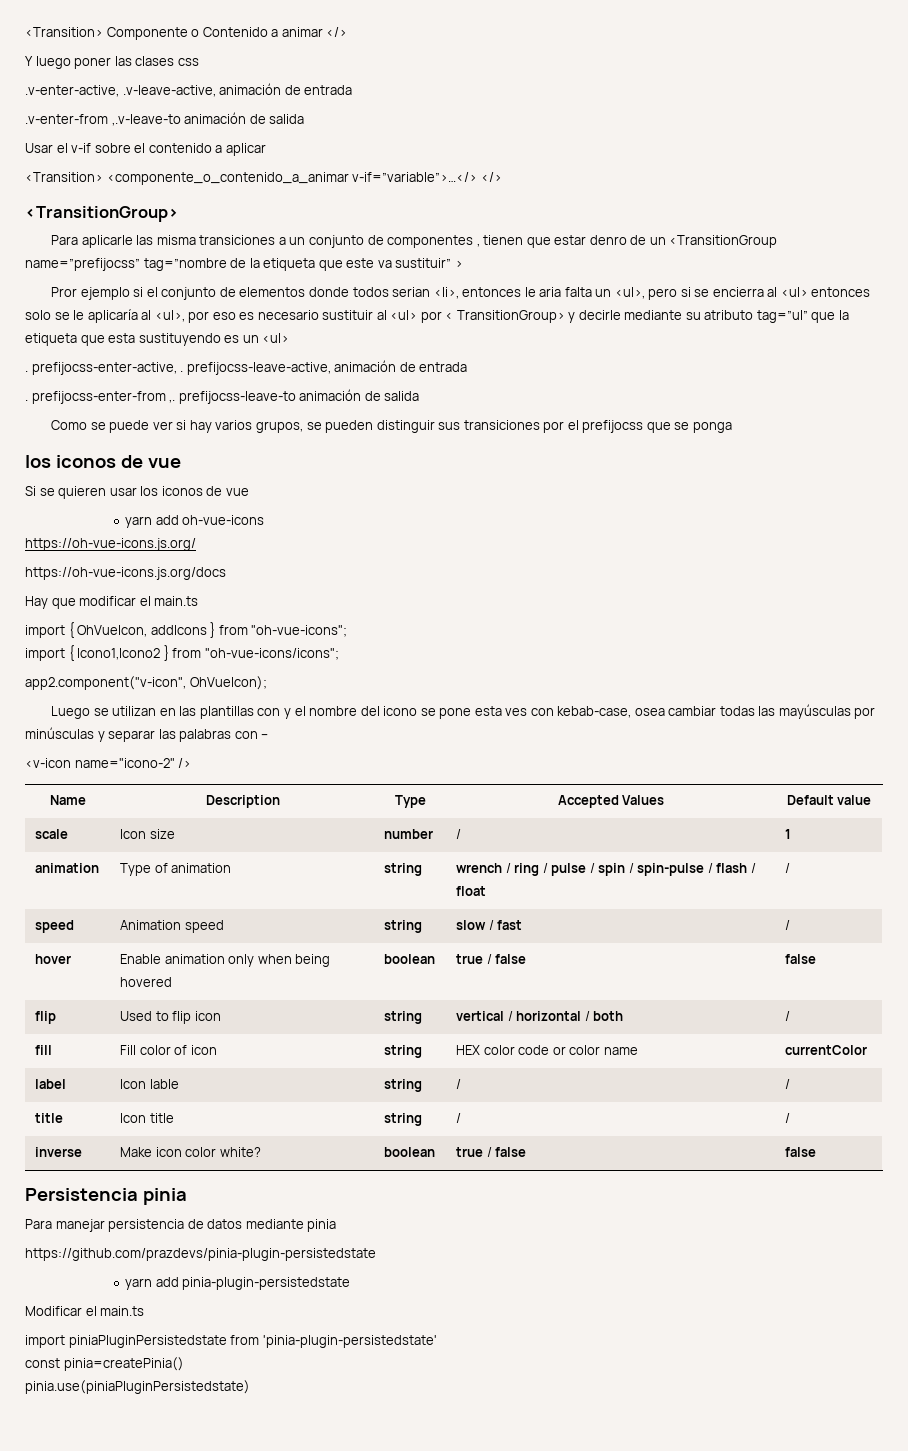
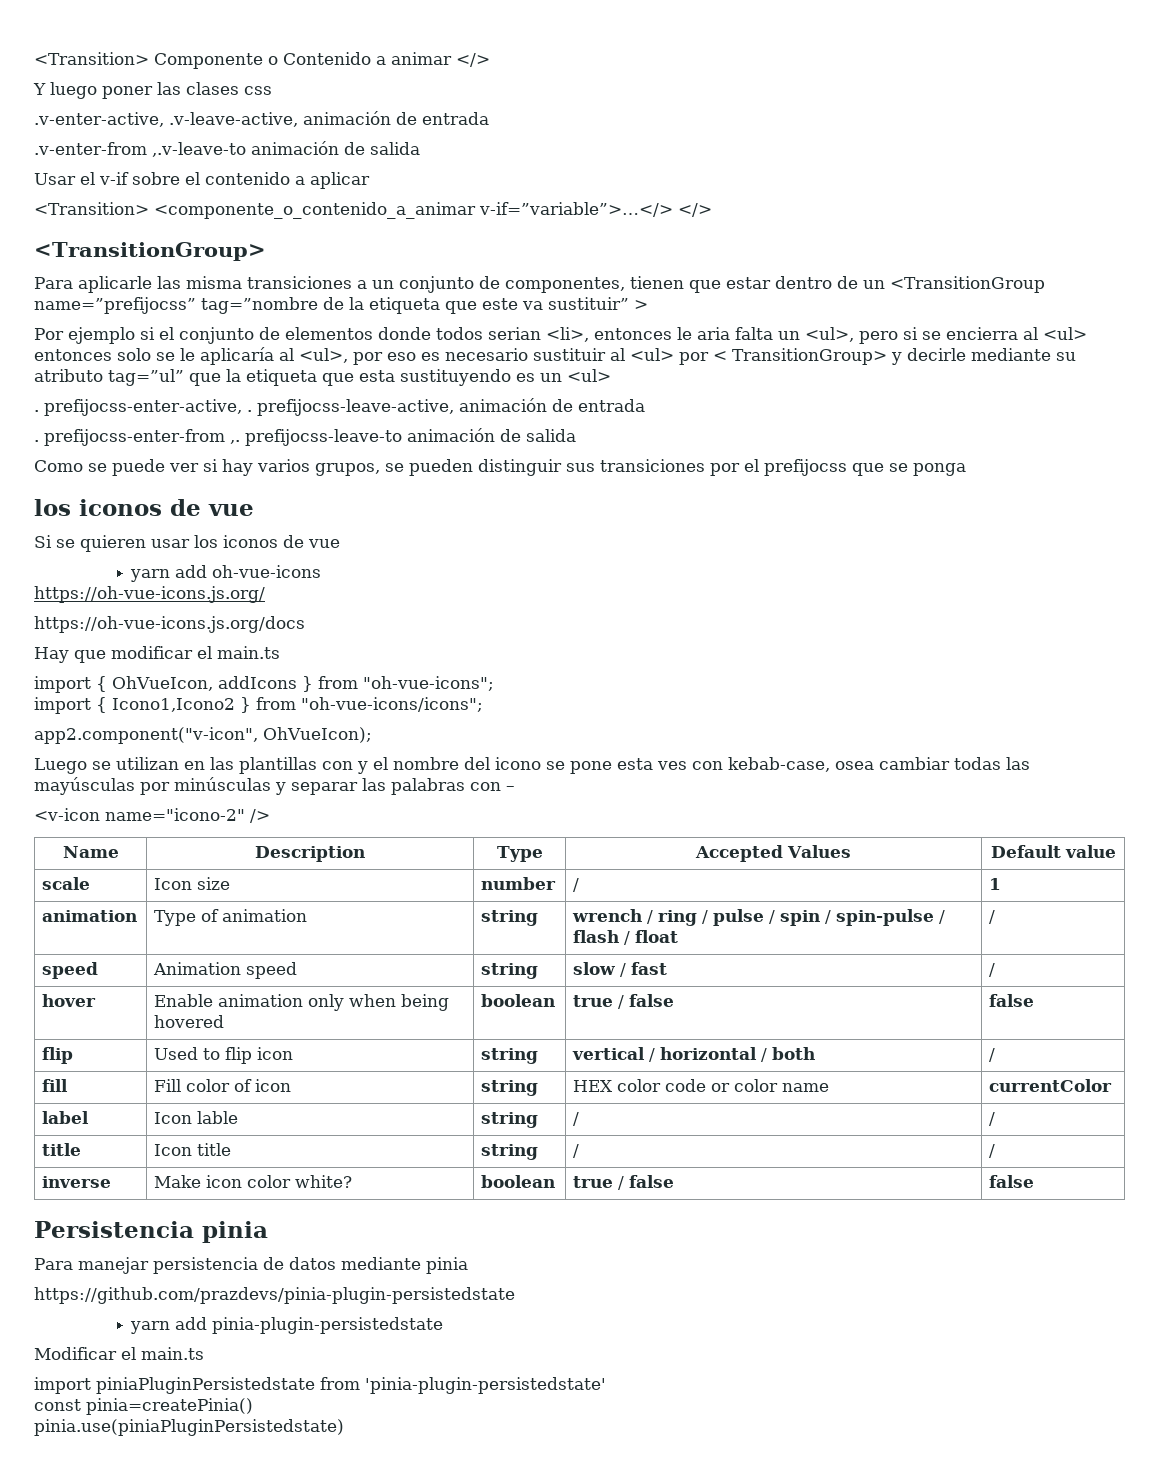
[387,235,480,248] componentes , -> [505,277,625,293] componentes,
[589,235,627,245] denro -> [775,276,832,289] dentro
[51,287,78,297] Pror -> [34,328,64,340] Por

